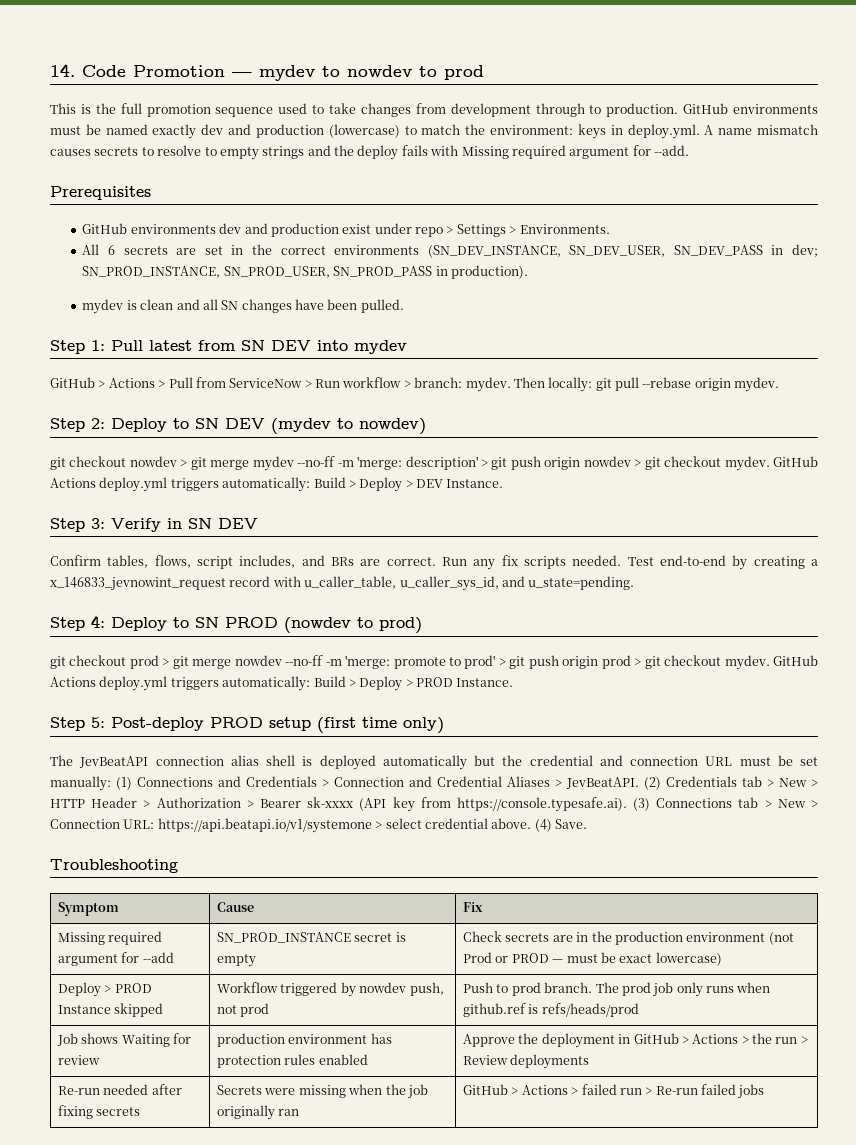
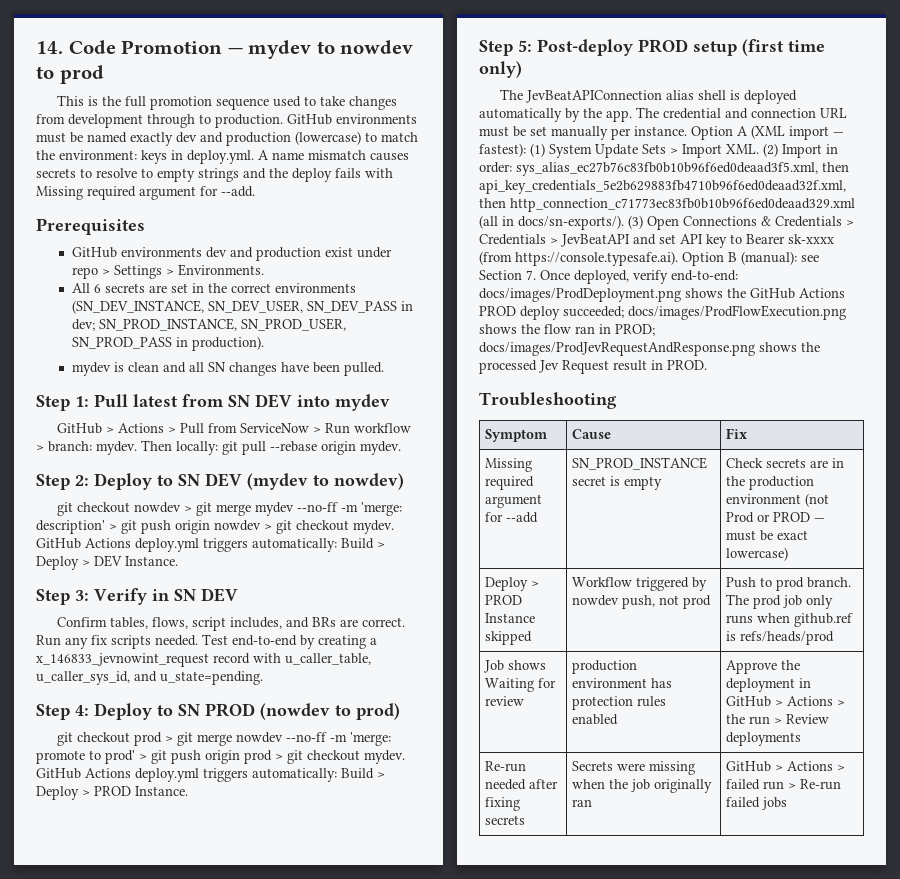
[79,756,224,768] JevBeatAPI connection -> [525,90,662,103] JevBeatAPIConnection
[474,755,523,766] but the -> [565,107,659,122] by the app. The
[50,776,818,791] [50,797,818,812] [50,818,587,833] manually: (1) Connections and Credentials > Connection and Credential Aliases > JevBeatAPI. (2) Credentials tab > New > HTTP Header > Authorization > Bearer sk-xxxx (API key from https://console.typesafe.ai). (3) Connections tab > New > Connection URL: https://api.beatapi.io/v1/systemone > select credential above. (4) Save. -> [551,125,844,140] [479,143,838,158] [479,162,849,176] [479,180,846,194] [479,198,855,212] [479,215,854,230] [479,234,834,248] [479,251,819,266] [479,270,738,284] [479,288,845,302] [479,305,846,320] [479,324,655,336] [479,342,820,356] [479,360,707,374] manually per instance. Option A (XML import — fastest): (1) System Update Sets > Import XML. (2) Import in order: sys_alias_ec27b76c83fb0b10b96f6ed0deaad3f5.xml, then api_key_credentials_5e2b629883fb4710b96f6ed0deaad32f.xml, then http_connection_c71773ec83fb0b10b96f6ed0deaad329.xml (all in docs/sn-exports/). (3) Open Connections & Credentials > Credentials > JevBeatAPI and set API key to Bearer sk-xxxx (from https://console.typesafe.ai). Option B (manual): see Section 7. Once deployed, verify end-to-end: docs/images/ProdDeployment.png shows the GitHub Actions PROD deploy succeeded; docs/images/ProdFlowExecution.png shows the flow ran in PROD; docs/images/ProdJevRequestAndResponse.png shows the processed Jev Request result in PROD.

